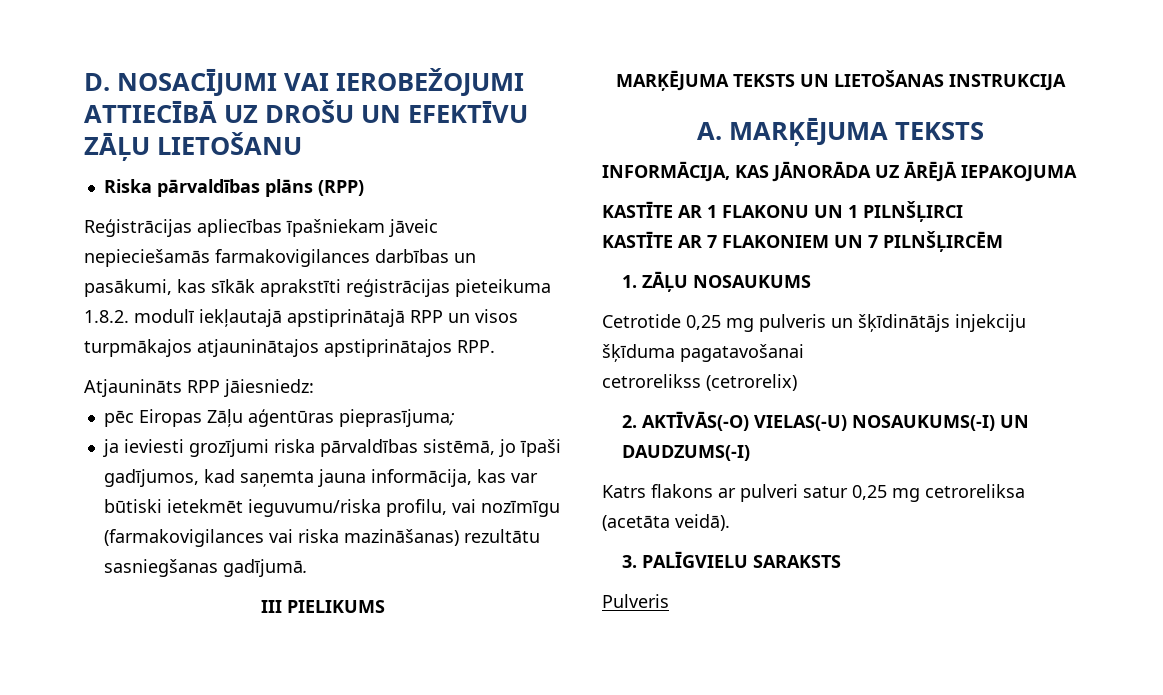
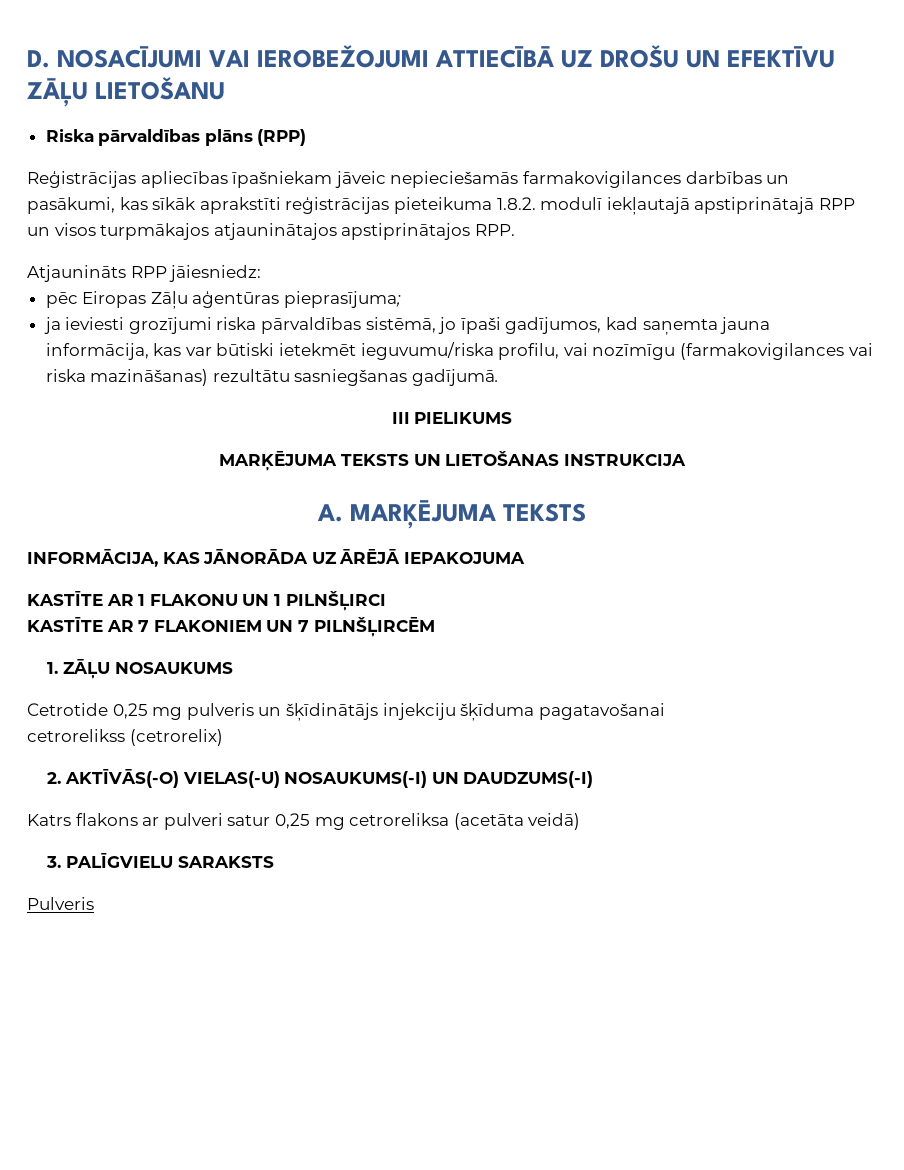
[675,514,730,531] veidā). -> [528,813,581,830] veidā)

